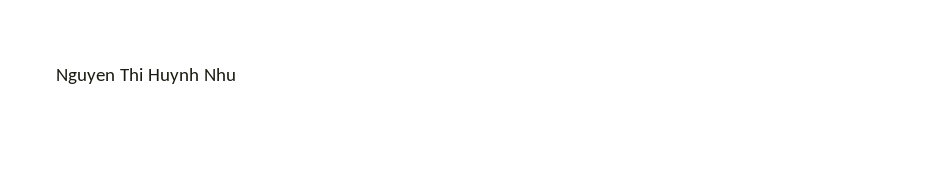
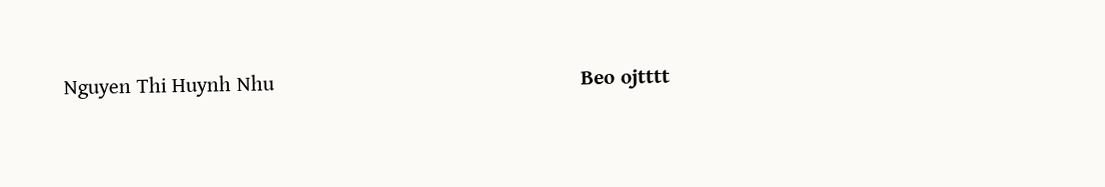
(236, 74) none -> [580,68,670,89] // Beo ojtttt

